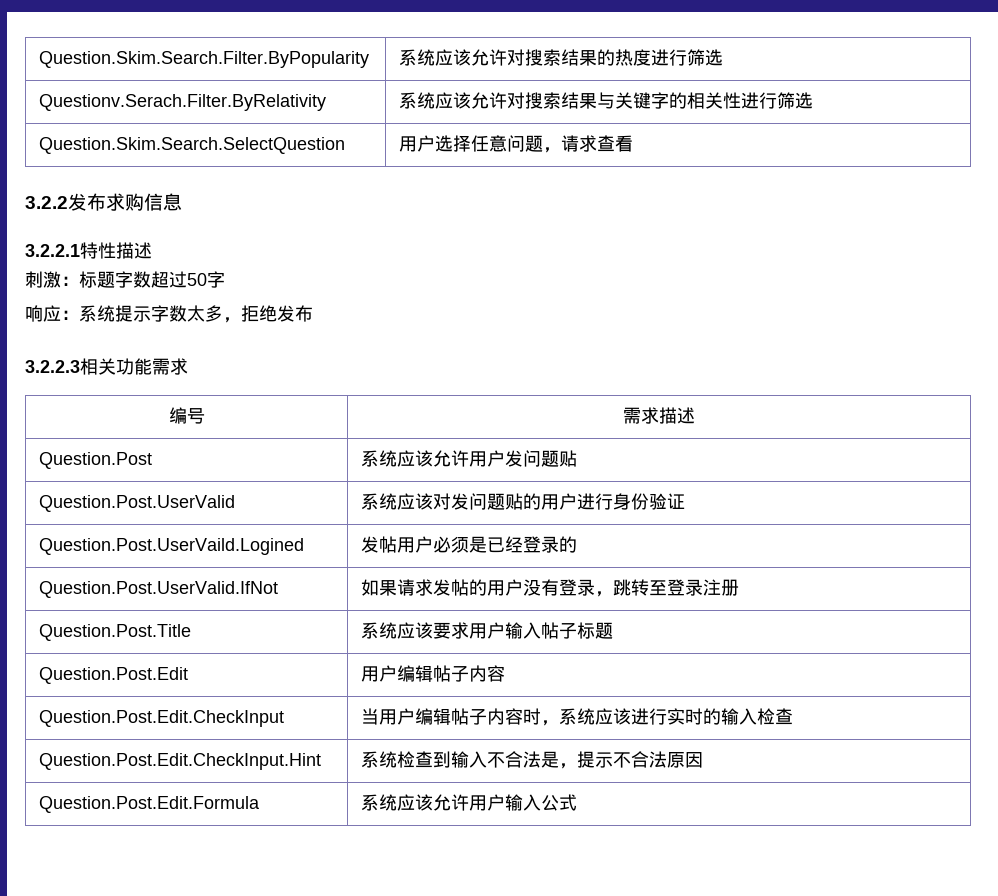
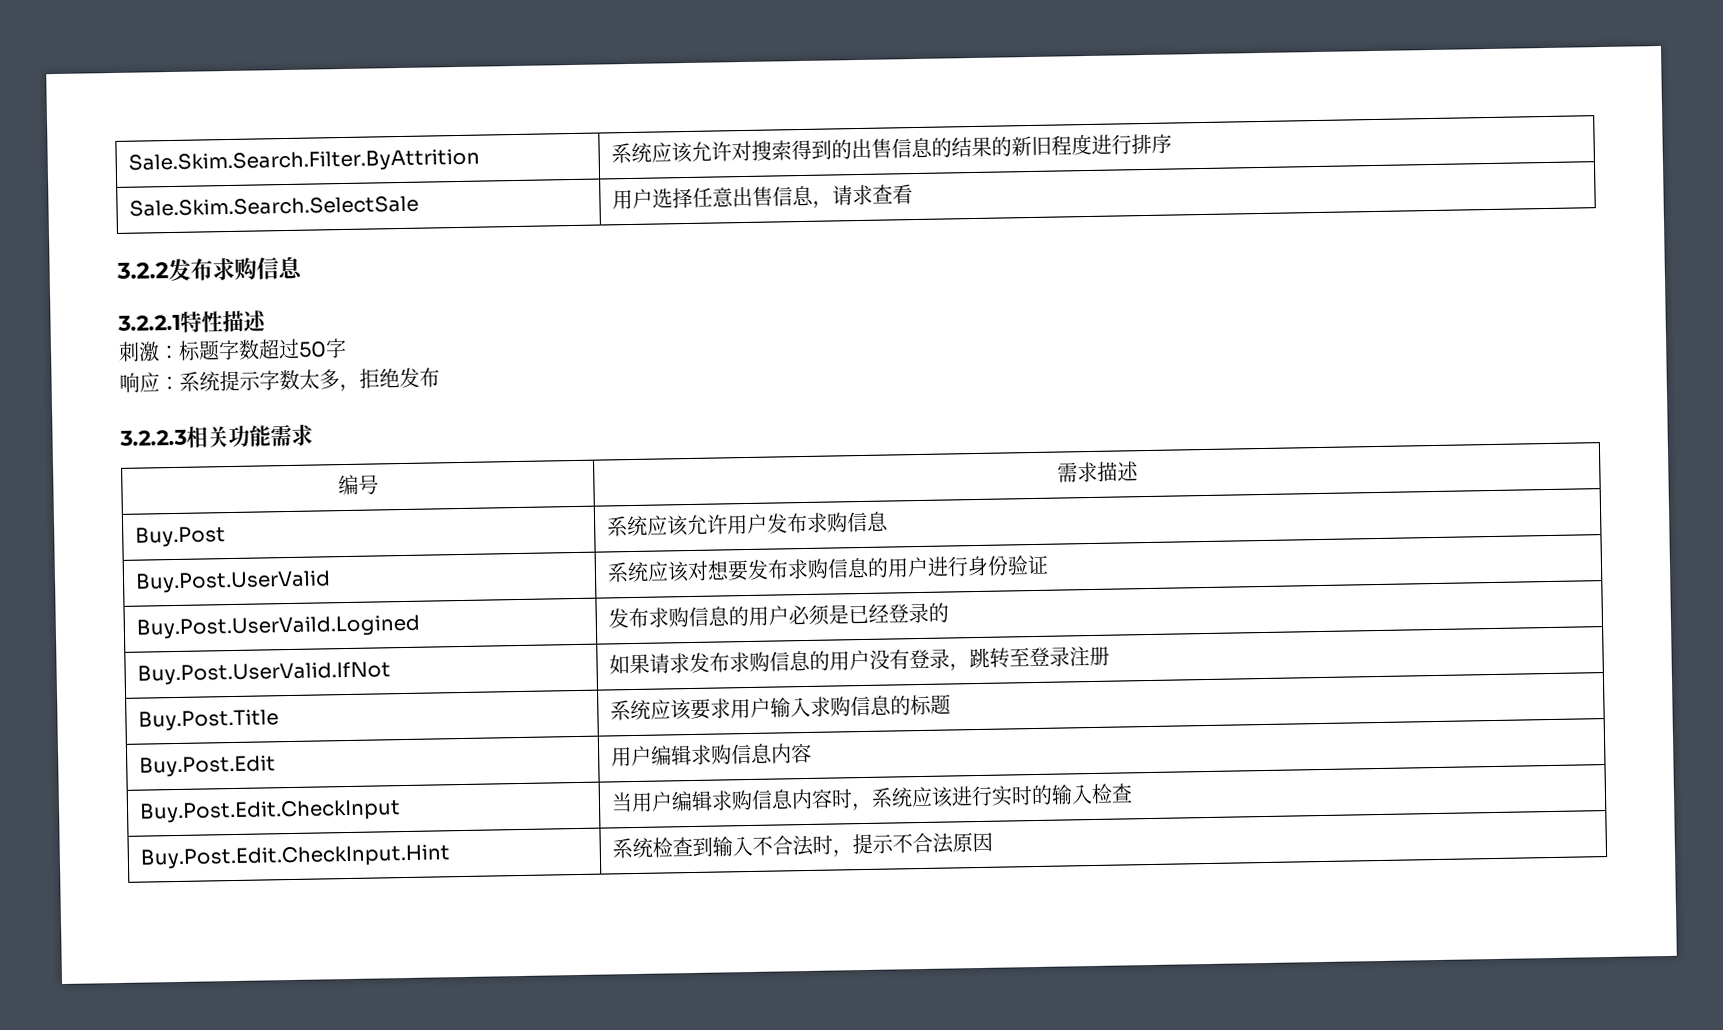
[39,51,370,68] [399,49,724,66] [39,94,327,111] [399,92,814,109] [39,137,346,154] Question.Skim.Search.Filter.ByPopularity | 系统应该允许对搜索结果的热度进行筛选 // Questionv.Serach.Filter.ByRelativity | 系统应该允许对搜索结果与关键字的相关性进行筛选 // Question.Skim.Search.SelectQuestion -> [127,148,480,175] [610,133,1172,164] [128,195,419,217] Sale.Skim.Search.Filter.ByAttrition | 系统应该允许对搜索得到的出售信息的结果的新旧程度进行排序 // Sale.Skim.Search.SelectSale
[507,135,544,152] 问题 -> [731,185,814,208] 出售信息
[39,452,153,469] Question.Post -> [134,526,226,548] Buy.Post
[523,450,578,467] [39,495,236,512] 问题贴 // Question.Post.UserValid -> [785,511,889,534] [134,570,331,594] 布求购信息 // Buy.Post.UserValid
[451,493,524,510] 发问题贴 -> [706,557,870,582] 想要发布求购信息
[39,538,305,555] [361,536,398,553] Question.Post.UserVaild.Logined | 发帖 -> [135,614,421,640] [607,605,749,629] Buy.Post.UserVaild.Logined | 发布求购信息的
[39,581,279,598] Question.Post.UserValid.IfNot -> [136,661,391,686] Buy.Post.UserValid.IfNot
[451,579,470,596] 帖 -> [708,650,811,673] 布求购信息
[39,624,192,641] Question.Post.Title -> [137,709,279,732] Buy.Post.Title
[541,622,578,639] 帖子 -> [809,695,911,717] 求购信息的
[39,667,189,684] [361,665,470,682] Question.Post.Edit | 用户编辑帖子 -> [138,755,276,778] [610,743,773,767] Buy.Post.Edit | 用户编辑求购信息
[39,710,285,727] Question.Post.Edit.CheckInput -> [138,799,401,824] Buy.Post.Edit.CheckInput
[451,708,488,725] 帖子 -> [710,789,794,811] 求购信息
[39,753,322,770] Question.Post.Edit.CheckInput.Hint -> [139,844,451,870] Buy.Post.Edit.CheckInput.Hint
[541,751,560,768] 是 -> [811,834,833,855] 时
[39,796,261,813] [361,794,578,811] // Question.Post.Edit.Formula | 系统应该允许用户输入公式 -> (993, 842) none

